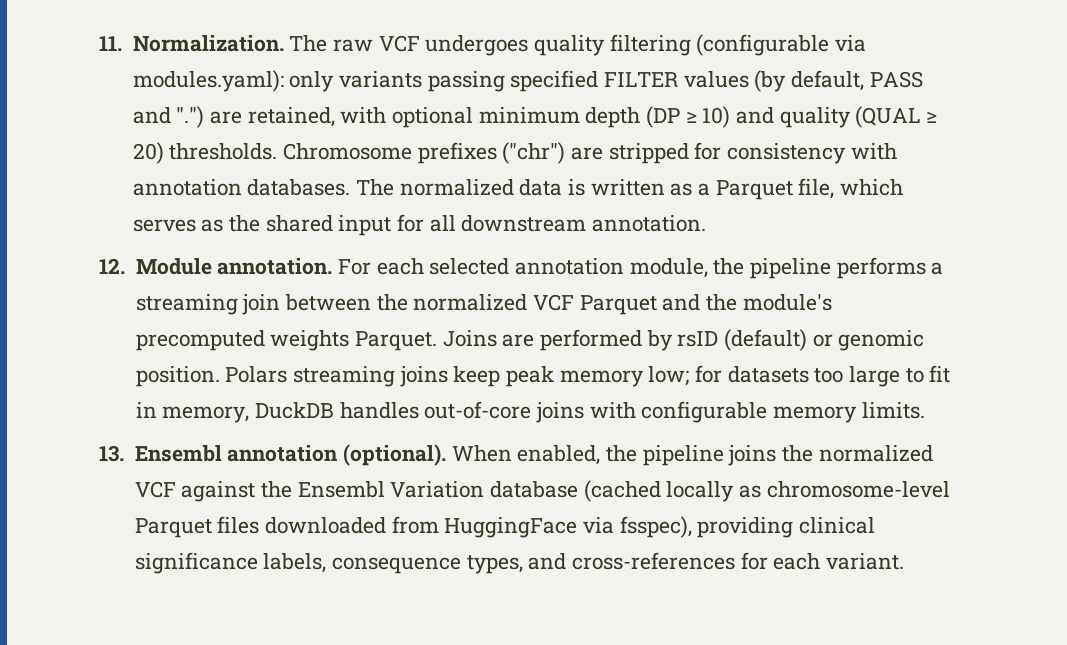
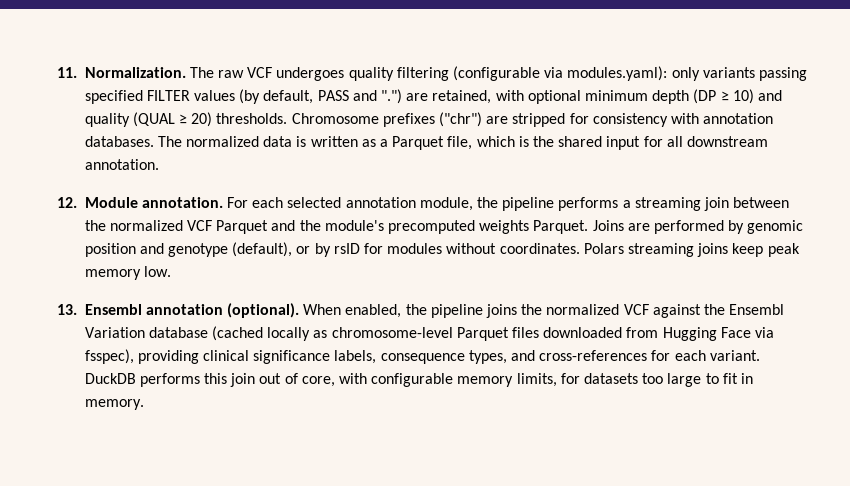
[132,219,224,232] serves as -> [518,136,529,147] is
[677,329,925,351] [135,366,220,387] rsID (default) or genomic position. -> [747,220,804,234] [84,242,580,257] genomic position and genotype (default), or by rsID for modules without coordinates.
[648,365,951,387] [135,401,925,423] low; for datasets too large to fit in memory, DuckDB handles out-of-core joins with configurable memory limits. -> [143,266,171,277] low.
[444,517,578,538] HuggingFace -> [662,327,751,341] Hugging Face
(904, 561) none -> [84,373,753,387] [84,399,144,410] DuckDB performs this join out of core, with configurable memory limits, for datasets too large to fit in memory.

